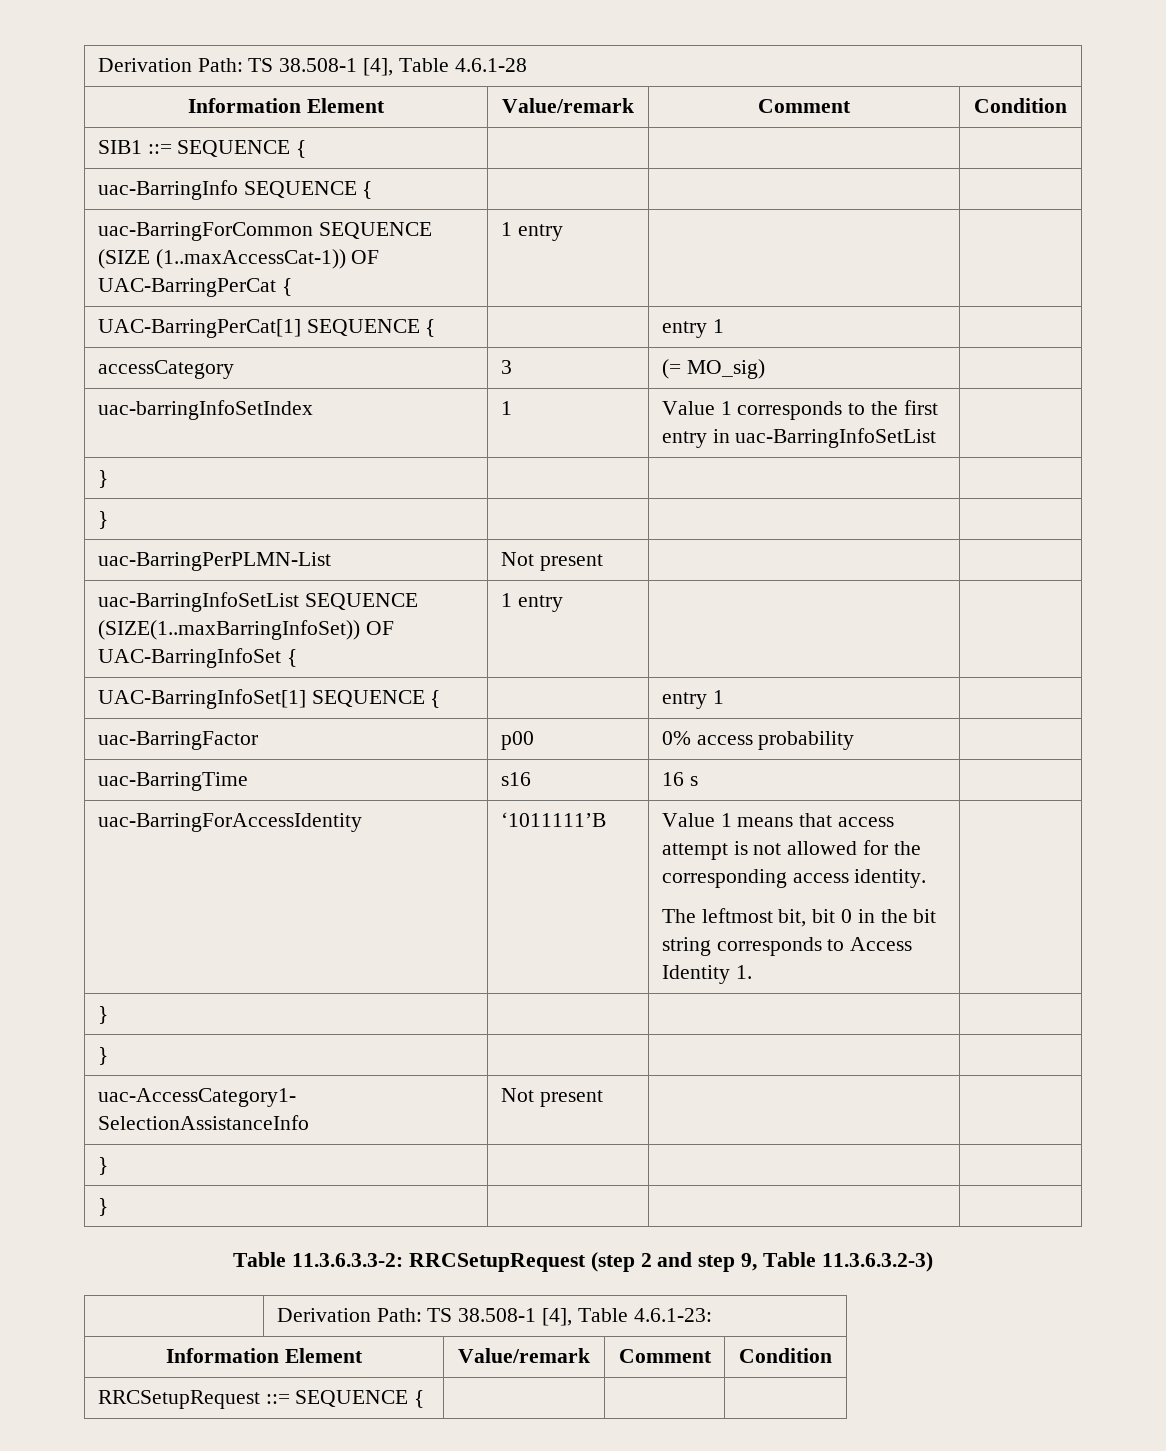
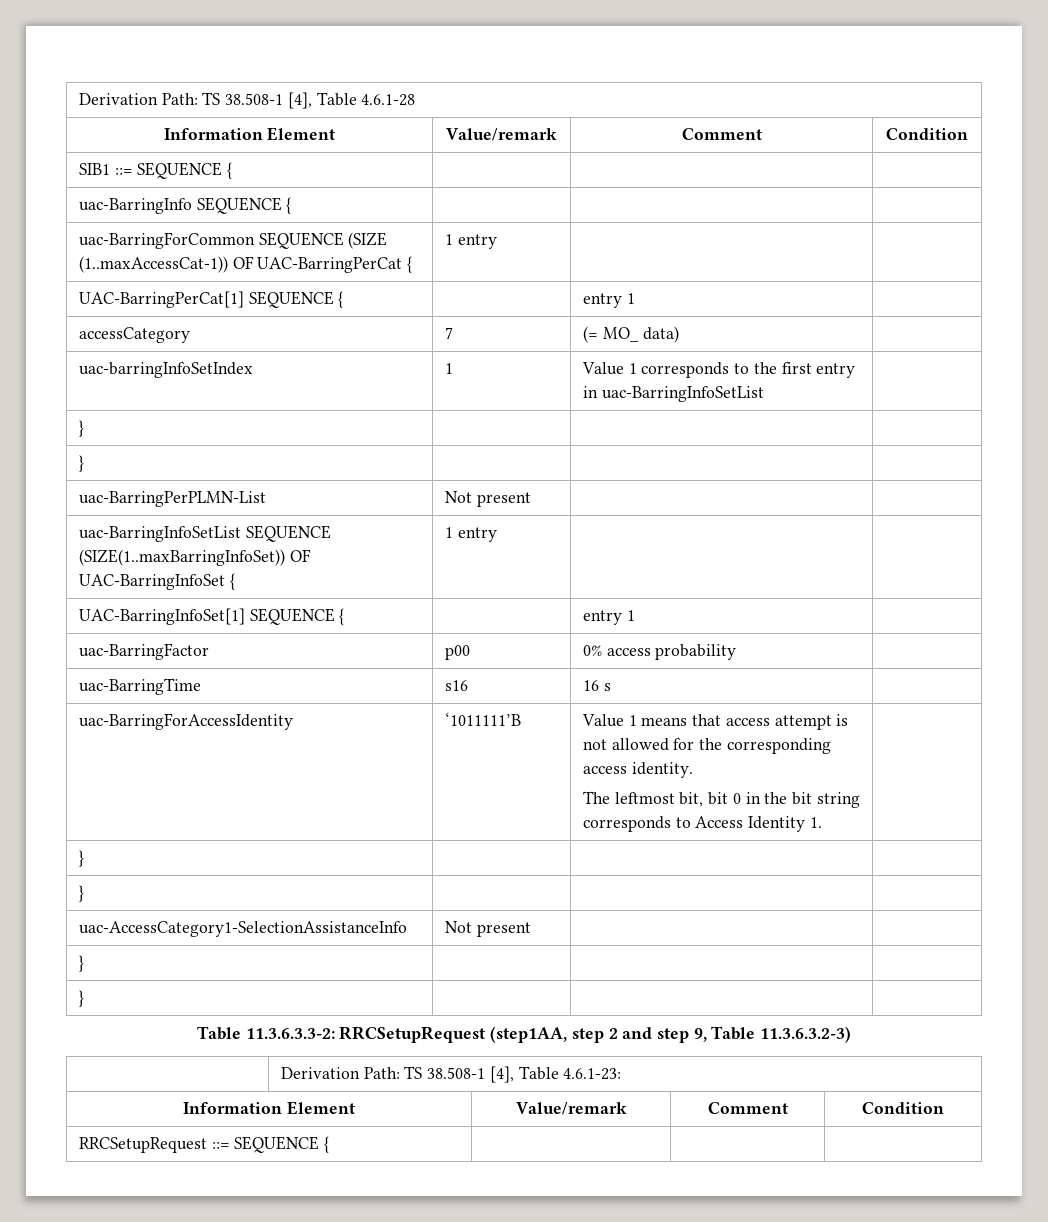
[500,360,512,374] 3 -> [444,327,453,339] 7
[686,359,765,379] MO_sig) -> [602,326,680,343] MO_ data)
[590,1252,635,1272] (step -> [490,1026,604,1043] (step1AA, step

